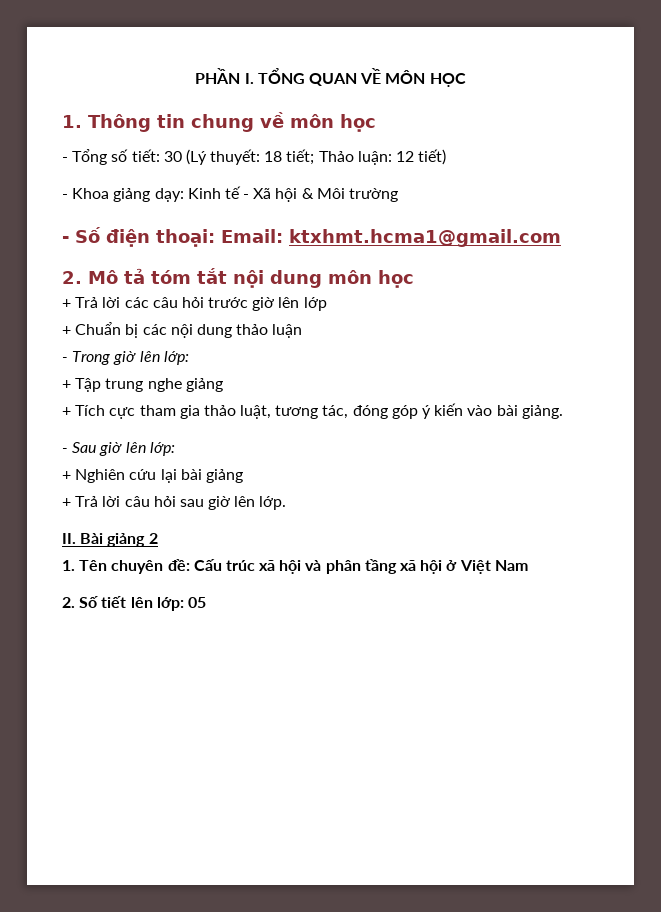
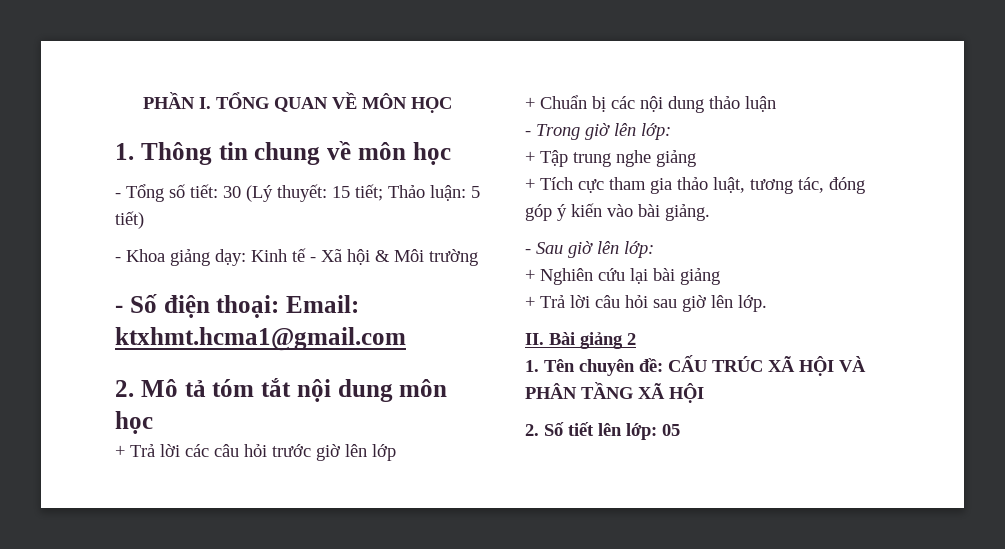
[264,151,283,162] 18 -> [332,186,350,198] 15
[396,151,415,162] 12 -> [471,186,480,198] 5
[193,559,528,574] Cấu trúc xã hội và phân tầng xã hội ở Việt Nam -> [668,355,866,376] [525,382,704,403] CẤU TRÚC XÃ HỘI VÀ PHÂN TẦNG XÃ HỘI

